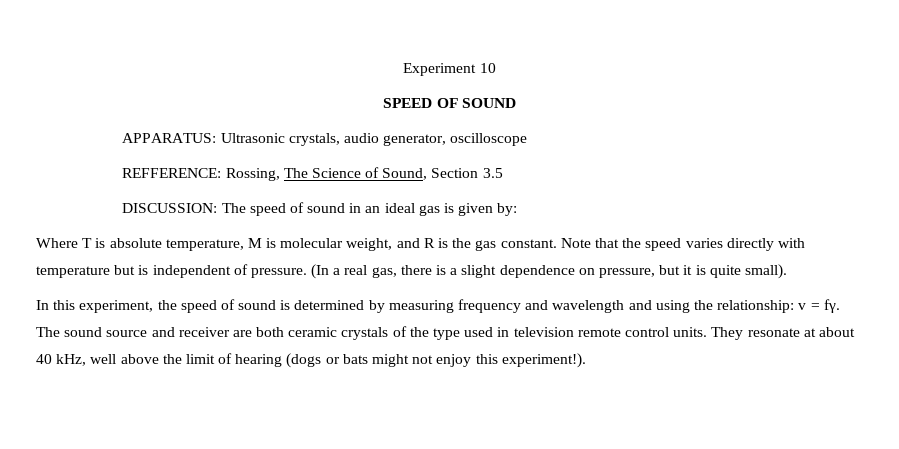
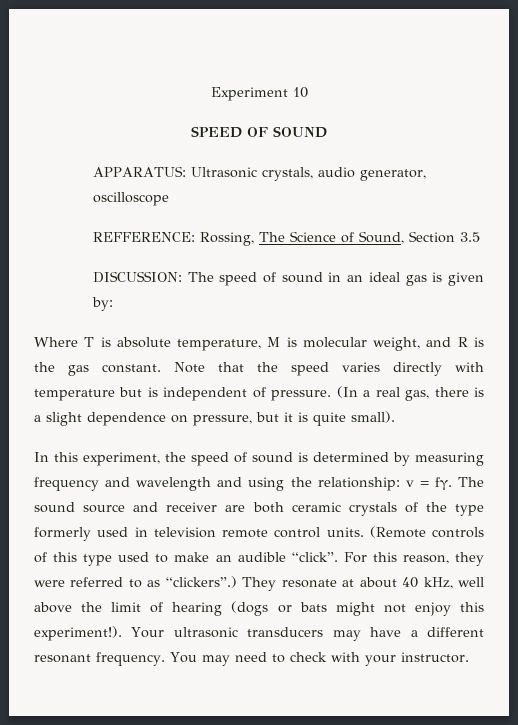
(461, 334) none -> [34,527,91,541] formerly
(708, 332) none -> [369,526,484,538] [34,552,484,566] [34,576,237,588] (Remote controls of this type used to make an audible “click”. For this reason, they were referred to as “clickers”.)
(586, 360) none -> [131,627,484,641] [34,652,469,666] Your ultrasonic transducers may have a different resonant frequency. You may need to check with your instructor.

